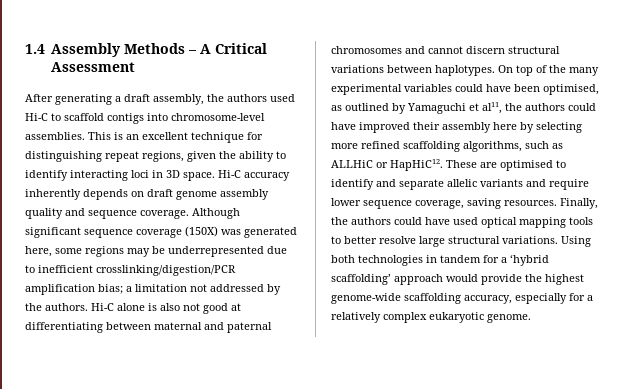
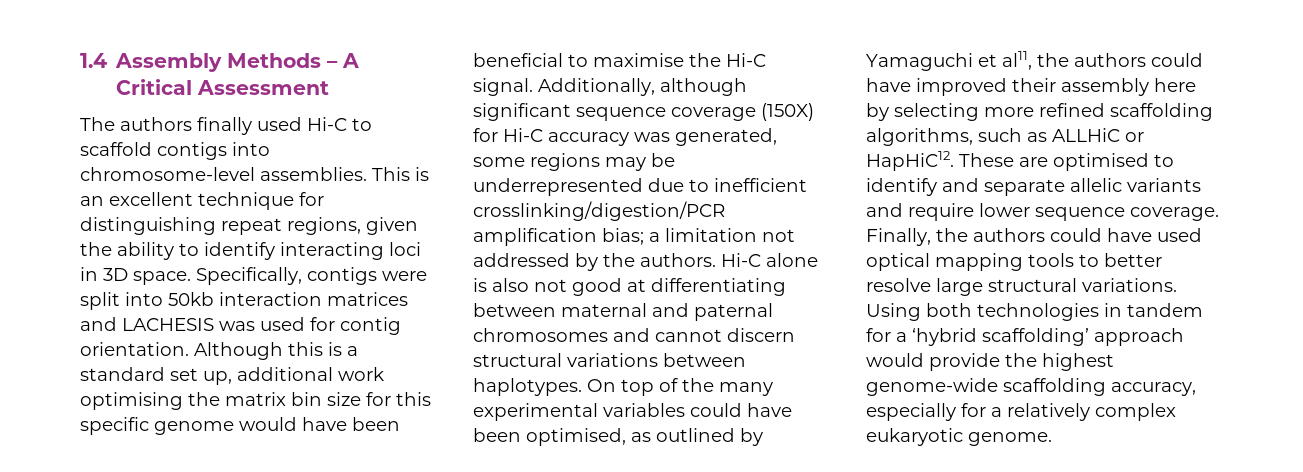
[25,94,267,105] After generating a draft assembly, the authors -> [80,117,252,135] The authors finally
[218,170,290,181] [25,189,269,200] [25,208,240,219] [25,226,297,238] [25,246,52,257] Hi-C accuracy inherently depends on draft genome assembly quality and sequence coverage. Although significant sequence coverage (150X) was generated here, -> [196,267,427,285] [80,292,408,310] [80,317,401,335] [80,342,358,360] [80,367,384,385] [80,392,431,410] [80,417,400,435] [473,53,766,67] [473,78,747,96] [473,103,814,121] [473,128,777,146] Specifically, contigs were split into 50kb interaction matrices and LACHESIS was used for contig orientation. Although this is a standard set up, additional work optimising the matrix bin size for this specific genome would have been beneficial to maximise the Hi-C signal. Additionally, although significant sequence coverage (150X) for Hi-C accuracy was generated,
[415,198,557,209] coverage, saving resources. -> [1130,207,1219,221] coverage.

